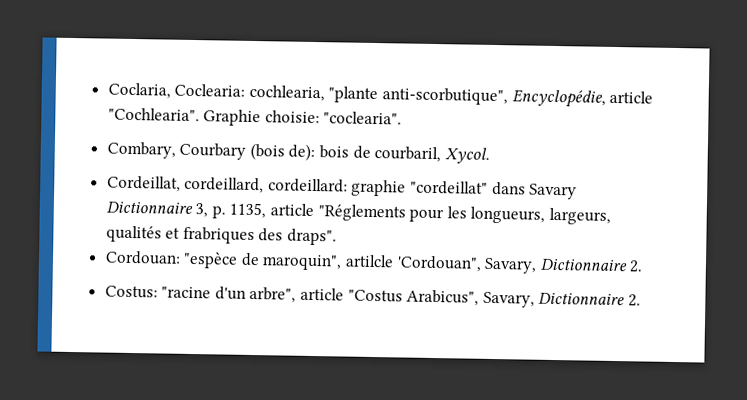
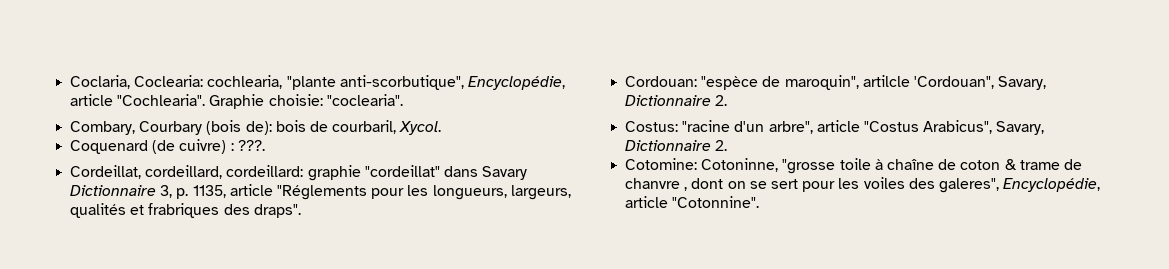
(490, 155) none -> [70,139,265,154] // Coquenard (de cuivre) : ???.
(642, 300) none -> [625,158,1082,174] [625,177,1101,193] [625,196,760,208] // Cotomine: Cotoninne, "grosse toile à chaîne de coton & trame de chanvre , dont on se sert pour les voiles des galeres", Encyclopédie, article "Cotonnine".

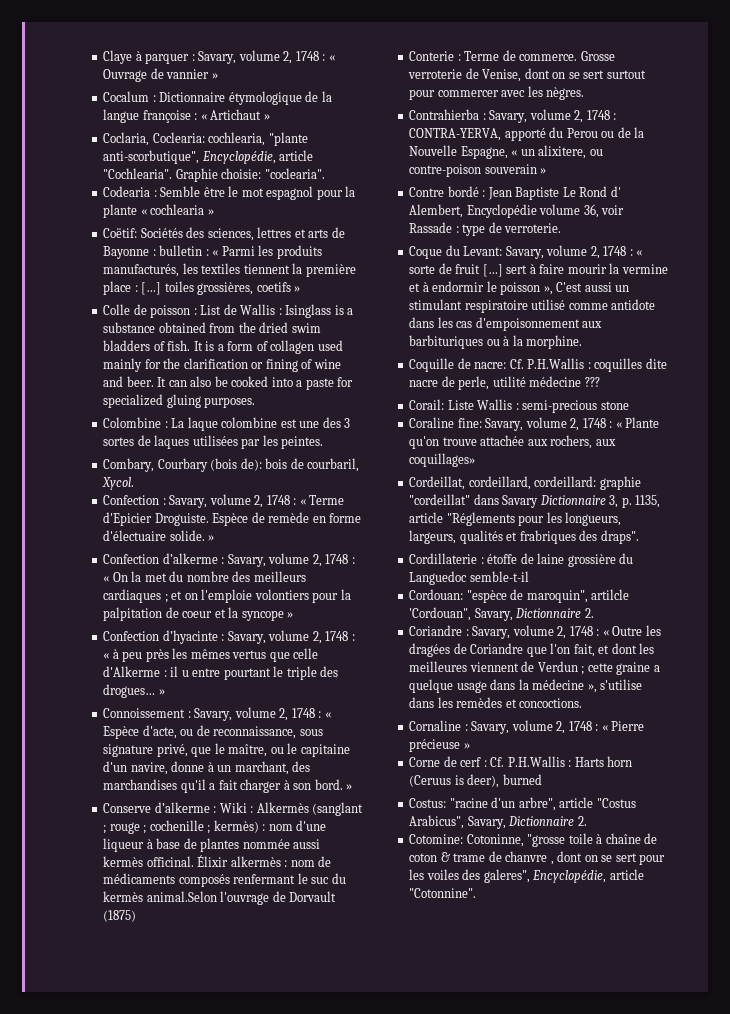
(70, 82) none -> [103,50,335,64] [103,68,218,82] [103,91,332,105] [103,109,270,123] Claye à parquer : Savary, volume 2, 1748 : « Ouvrage de vannier » // Cocalum : Dictionnaire étymologique de la langue françoise : « Artichaut » //
(403, 100) none -> [103,186,356,200] [103,204,214,218] [103,227,345,241] [103,245,322,259] [103,263,356,277] [103,281,301,295] [103,304,354,318] [103,322,321,333] [103,340,343,354] [103,358,341,372] [103,376,354,390] [103,394,256,408] [103,417,351,431] [103,435,324,449] // Codearia : Semble être le mot espagnol pour la plante « cochlearia » // Coëtif: Sociétés des sciences, lettres et arts de Bayonne : bulletin : « Parmi les produits manufacturés, les textiles tiennent la première place : […] toiles grossières, coetifs » // Colle de poisson : List de Wallis : Isinglass is a substance obtained from the dried swim bladders of fish. It is a form of collagen used mainly for the clarification or fining of wine and beer. It can also be cooked into a paste for specialized gluing purposes. // Colombine : La laque colombine est une des 3 sortes de laques utilisées par les peintes.
[70,139,265,154] Coquenard (de cuivre) : ???. -> [103,494,345,508] [103,512,362,526] [103,530,215,541] [103,553,355,567] [103,571,306,582] [103,589,351,603] [103,607,294,621] [103,630,355,644] [103,648,319,662] [103,666,339,680] [103,684,165,698] [103,707,331,721] [103,725,323,739] [103,743,350,757] [103,761,311,775] [103,779,353,793] [103,802,364,816] [103,820,327,834] [103,838,321,852] [103,855,332,867] [103,873,346,887] [103,891,337,905] [103,910,137,922] [409,50,615,61] [408,68,646,82] [409,86,585,100] [409,109,617,123] [409,127,645,141] [409,145,603,159] [409,164,547,177] [409,186,621,200] [409,204,625,218] [409,222,562,236] [409,245,643,259] [409,263,668,277] [409,281,630,295] [409,299,656,313] [409,317,603,331] [409,335,583,349] [409,358,667,372] [409,376,600,390] [409,399,629,413] [409,417,660,431] [409,435,616,449] [409,453,476,467] Confection : Savary, volume 2, 1748 : « Terme d'Epicier Droguiste. Espèce de remède en forme d'électuaire solide. » // Confection d’alkerme : Savary, volume 2, 1748 : « On la met du nombre des meilleurs cardiaques ; et on l'emploie volontiers pour la palpitation de coeur et la syncope » // Confection d’hyacinte : Savary, volume 2, 1748 : « à peu près les mêmes vertus que celle d'Alkerme : il u entre pourtant le triple des drogues… » // Connoissement : Savary, volume 2, 1748 : « Espèce d'acte, ou de reconnaissance, sous signature privé, que le maître, ou le capitaine d'un navire, donne à un marchant, des marchandises qu'il a fait charger à son bord. » // Conserve d’alkerme : Wiki : Alkermès (sanglant ; rouge ; cochenille ; kermès) : nom d'une liqueur à base de plantes nommée aussi kermès officinal. Élixir alkermès : nom de médicaments composés renfermant le suc du kermès animal.Selon l'ouvrage de Dorvault (1875) // Conterie : Terme de commerce. Grosse verroterie de Venise, dont on se sert surtout pour commercer avec les nègres. // Contrahierba : Savary, volume 2, 1748 : CONTRA-YERVA, apporté du Perou ou de la Nouvelle Espagne, « un alixitere, ou contre-poison souverain » // Contre bordé : Jean Baptiste Le Rond d' Alembert, Encyclopédie volume 36, voir Rassade : type de verroterie. // Coque du Levant: Savary, volume 2, 1748 : « sorte de fruit […] sert à faire mourir la vermine et à endormir le poisson », C'est aussi un stimulant respiratoire utilisé comme antidote dans les cas d'empoisonnement aux barbituriques ou à la morphine. // Coquille de nacre: Cf. P.H.Wallis : coquilles dite nacre de perle, utilité médecine ??? // Corail: Liste Wallis : semi-precious stone // Coraline fine: Savary, volume 2, 1748 : « Plante qu'on trouve attachée aux rochers, aux coquillages»
(301, 211) none -> [409,553,634,567] [409,571,529,585] // Cordillaterie : étoffe de laine grossière du Languedoc semble-t-il
(728, 100) none -> [409,625,661,639] [409,643,655,657] [409,661,660,675] [409,679,643,693] [409,697,583,708] [409,720,645,734] [409,739,470,752] [409,756,633,767] [409,774,542,788] // Coriandre : Savary, volume 2, 1748 : « Outre les dragées de Coriandre que l'on fait, et dont les meilleures viennent de Verdun ; cette graine a quelque usage dans la médecine », s'utilise dans les remèdes et concoctions. // Cornaline : Savary, volume 2, 1748 : « Pierre précieuse » // Corne de cerf : Cf. P.H.Wallis : Harts horn (Ceruus is deer), burned

